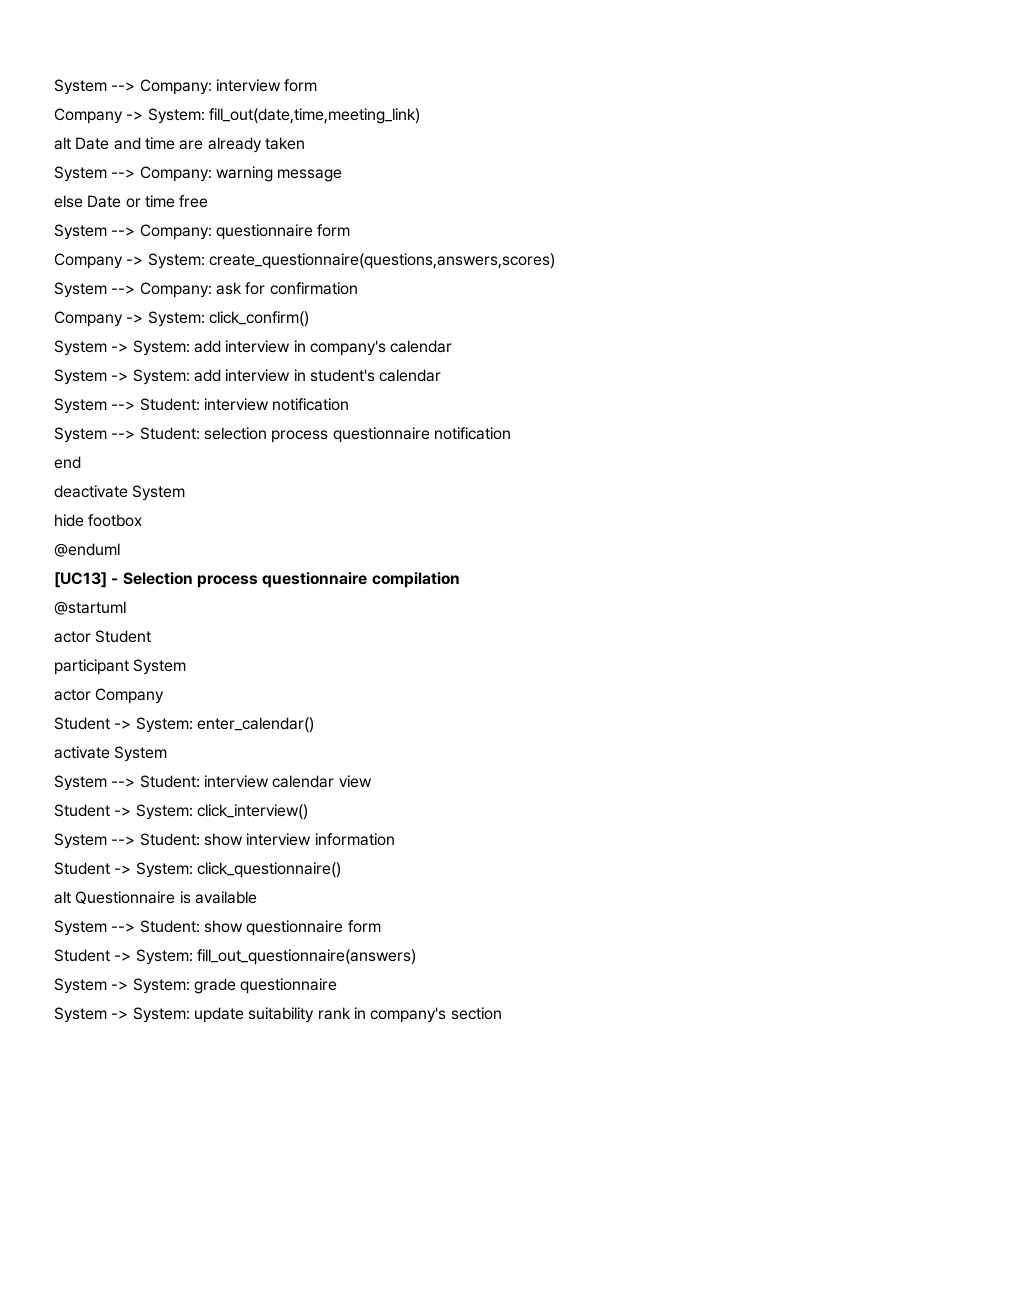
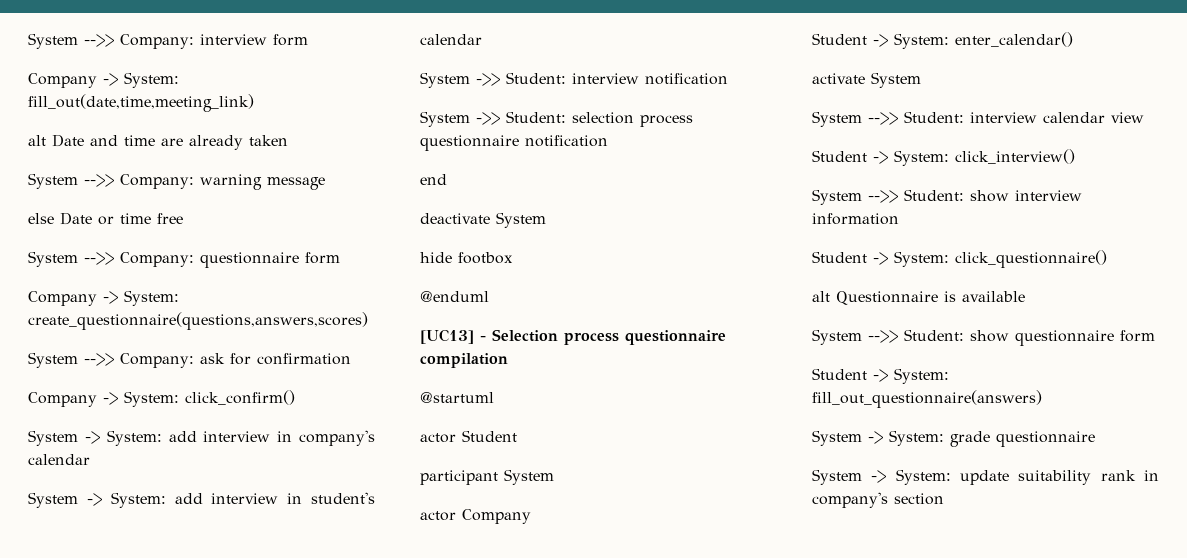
[54,79,136,95] System --> -> [28,33,114,49] System -->>
[111,169,136,178] --> -> [84,174,114,187] -->>
[111,227,136,236] --> -> [84,252,114,265] -->>
[111,285,136,294] --> -> [84,353,114,366] -->>
[111,401,136,410] --> -> [476,73,500,86] ->>
[111,430,136,439] --> -> [476,112,500,125] ->>
[111,778,136,787] --> -> [868,112,898,125] -->>
[111,836,136,845] --> -> [868,190,898,203] -->>
[111,923,136,932] --> -> [868,330,898,343] -->>

